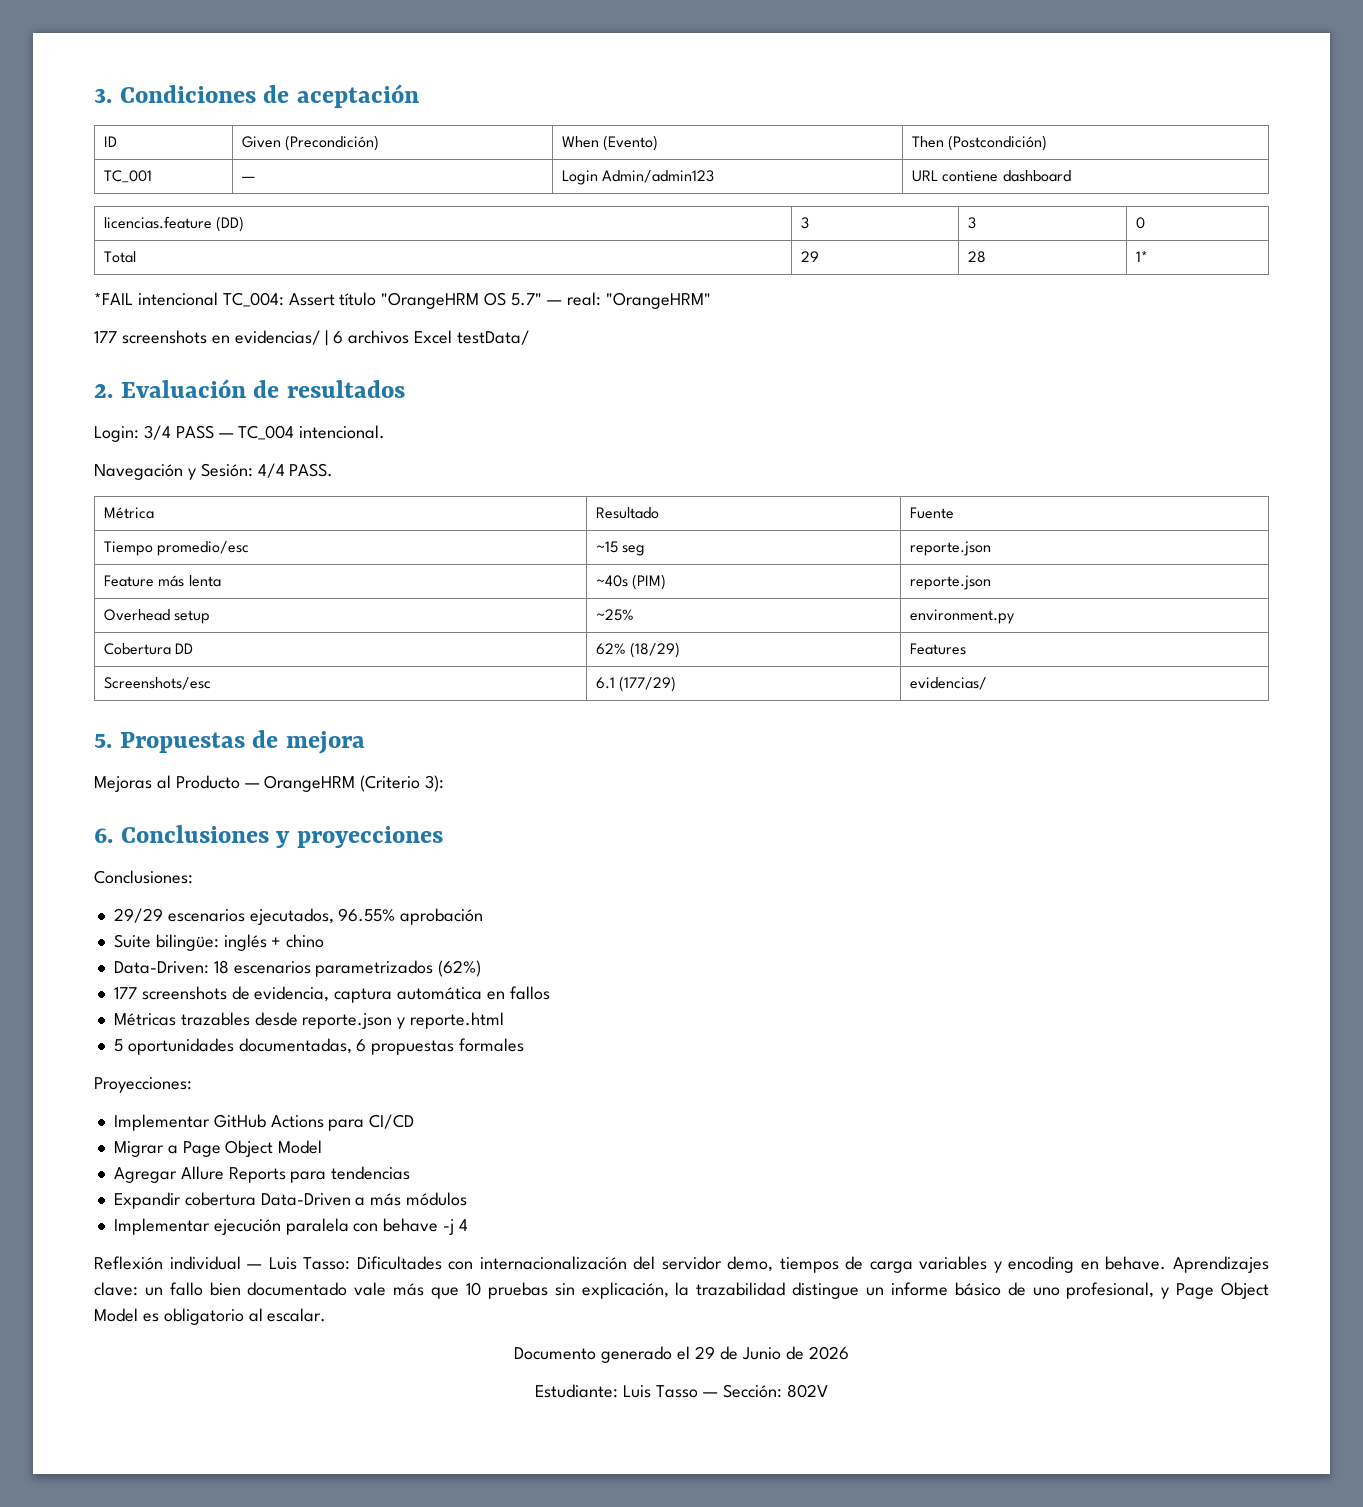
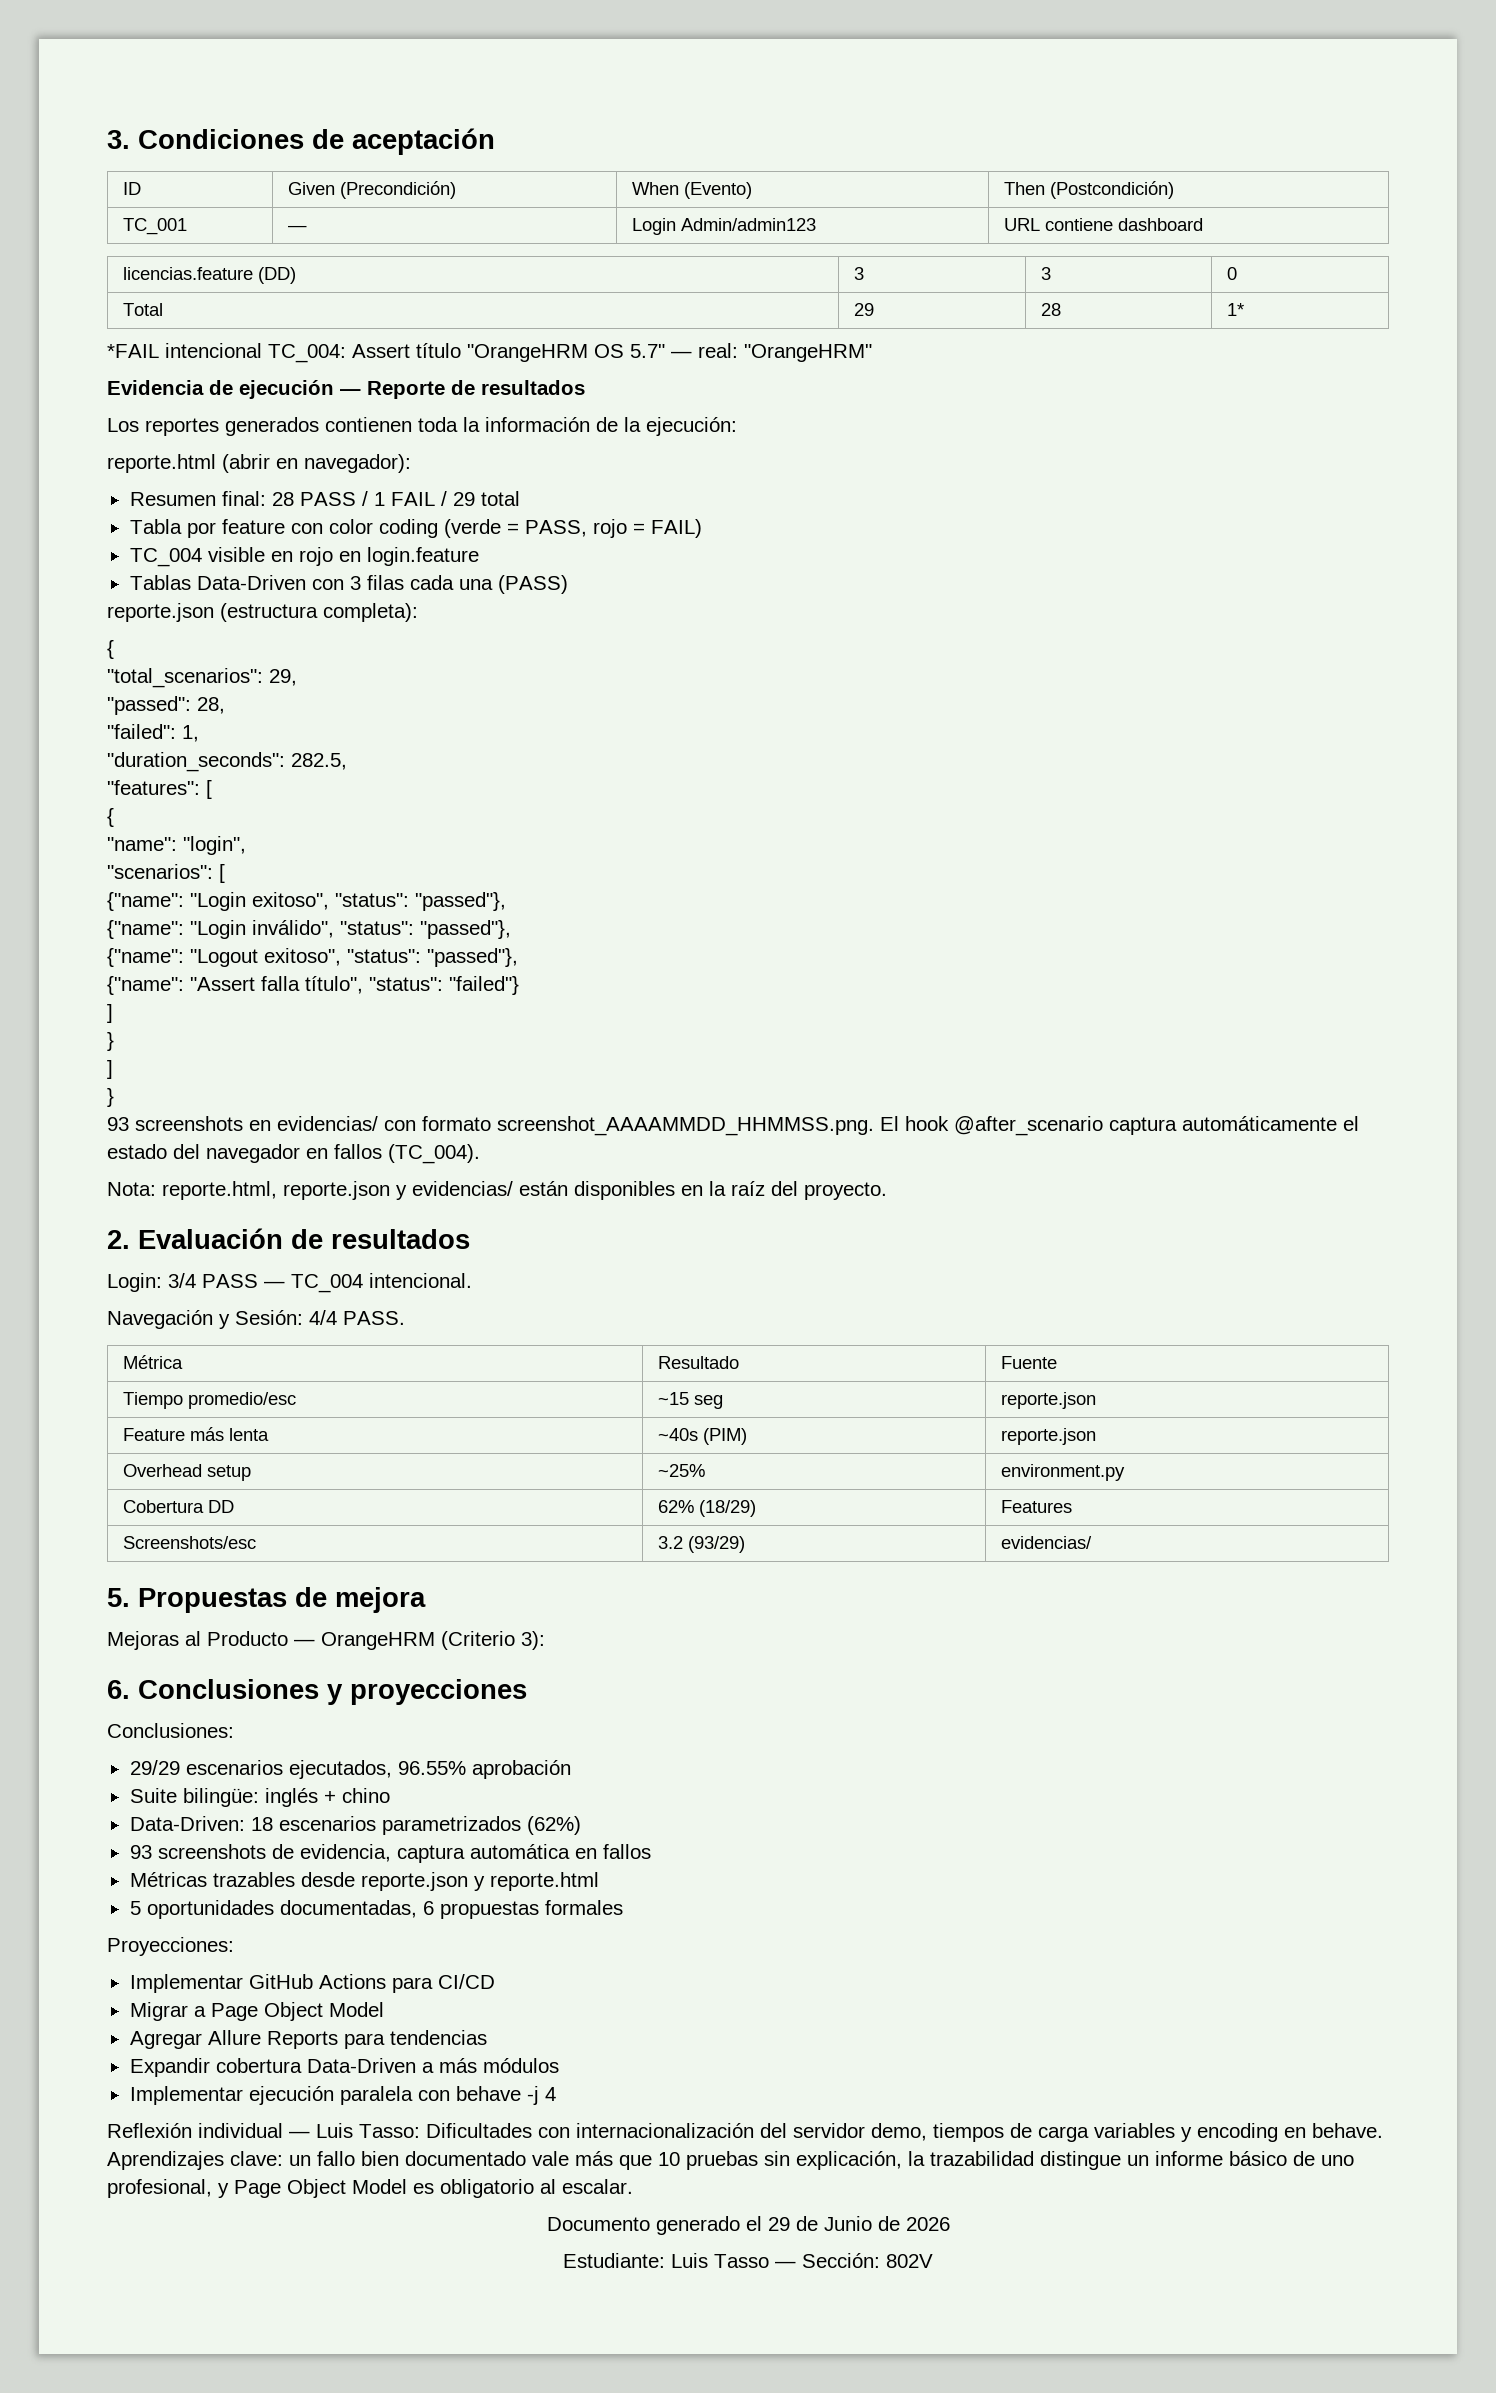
[94,330,530,346] 177 screenshots en evidencias/ | 6 archivos Excel testData/ -> [107,380,585,399] [107,417,737,436] [107,454,411,473] [129,491,520,506] [129,519,702,538] [129,547,479,567] [129,575,568,594] [107,603,418,622] [107,640,114,659] [107,668,297,688] [107,696,225,715] [107,724,199,742] [107,752,347,772] [107,780,212,799] [107,808,114,827] [107,836,246,855] [107,864,225,883] [107,892,506,911] [107,920,511,939] [107,948,518,967] [107,976,519,995] [107,1004,113,1023] [107,1032,114,1051] [107,1060,113,1079] [107,1088,114,1107] [107,1116,1359,1136] [107,1144,480,1164] [107,1181,887,1200] Evidencia de ejecución — Reporte de resultados // Los reportes generados contienen toda la información de la ejecución: // reporte.html (abrir en navegador): // Resumen final: 28 PASS / 1 FAIL / 29 total // Tabla por feature con color coding (verde = PASS, rojo = FAIL) // TC_004 visible en rojo en login.feature // Tablas Data-Driven con 3 filas cada una (PASS) // reporte.json (estructura completa): // { // "total_scenarios": 29, // "passed": 28, // "failed": 1, // "duration_seconds": 282.5, // "features": [ // { // "name": "login", // "scenarios": [ // {"name": "Login exitoso", "status": "passed"}, // {"name": "Login inválido", "status": "passed"}, // {"name": "Logout exitoso", "status": "passed"}, // {"name": "Assert falla título", "status": "failed"} // ] // } // ] // } // 93 screenshots en evidencias/ con formato screenshot_AAAAMMDD_HHMMSS.png. El hook @after_scenario captura automáticamente el estado del navegador en fallos (TC_004). // Nota: reporte.html, reporte.json y evidencias/ están disponibles en la raíz del proyecto.
[596,676,677,692] 6.1 (177/29) -> [657,1536,745,1553] 3.2 (93/29)
[113,987,137,999] 177 -> [129,1845,152,1859] 93

